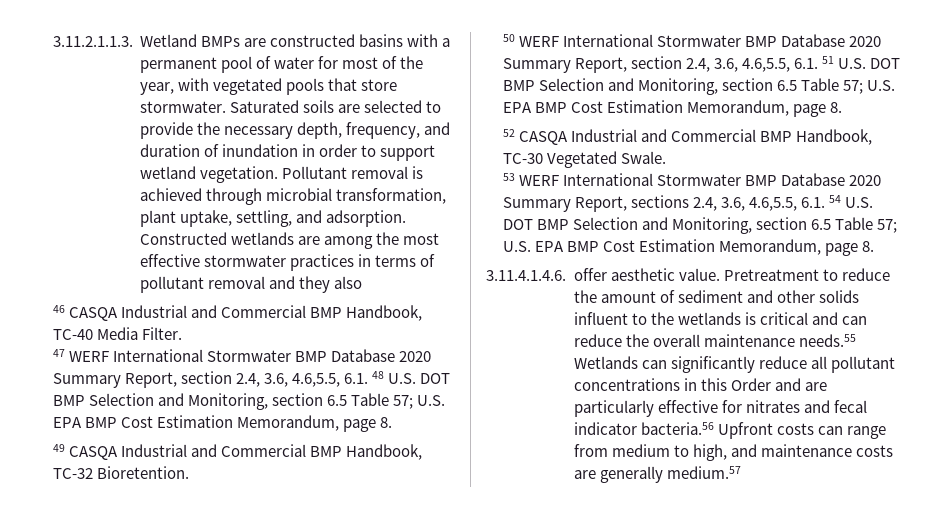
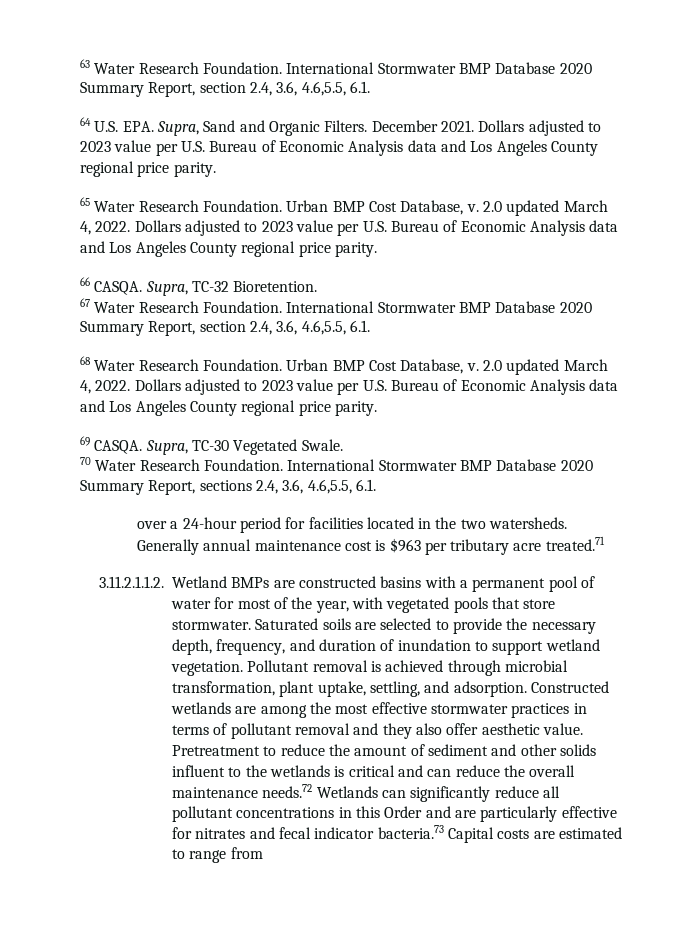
[52,36,133,47] 3.11.2.1.1.3. -> [80,59,592,74] [80,81,370,97] [80,117,601,136] [80,140,598,156] [80,161,216,177] [80,197,608,216] [80,220,619,236] [80,241,377,257] [80,277,318,296] [80,298,592,313] [80,320,370,336] [80,356,608,375] [80,379,619,395] [80,400,377,416] [80,436,343,455] [80,457,593,471] [80,479,376,495] [136,517,568,533] [136,536,605,555] [98,576,164,588] 63 Water Research Foundation. International Stormwater BMP Database 2020 Summary Report, section 2.4, 3.6, 4.6,5.5, 6.1. // 64 U.S. EPA. Supra, Sand and Organic Filters. December 2021. Dollars adjusted to 2023 value per U.S. Bureau of Economic Analysis data and Los Angeles County regional price parity. // 65 Water Research Foundation. Urban BMP Cost Database, v. 2.0 updated March 4, 2022. Dollars adjusted to 2023 value per U.S. Bureau of Economic Analysis data and Los Angeles County regional price parity. // 66 CASQA. Supra, TC-32 Bioretention. // 67 Water Research Foundation. International Stormwater BMP Database 2020 Summary Report, section 2.4, 3.6, 4.6,5.5, 6.1. // 68 Water Research Foundation. Urban BMP Cost Database, v. 2.0 updated March 4, 2022. Dollars adjusted to 2023 value per U.S. Bureau of Economic Analysis data and Los Angeles County regional price parity. // 69 CASQA. Supra, TC-30 Vegetated Swale. // 70 Water Research Foundation. International Stormwater BMP Database 2020 Summary Report, sections 2.4, 3.6, 4.6,5.5, 6.1. // over a 24-hour period for facilities located in the two watersheds. Generally annual maintenance cost is $963 per tributary acre treated.71 // 3.11.2.1.1.2.
[302,144,358,157] in order -> (471, 645) none
[52,305,422,321] [52,327,182,340] [52,349,431,362] [52,371,451,388] [52,393,446,410] [52,415,392,432] [52,444,422,460] [52,466,189,479] [502,34,881,47] [502,56,901,73] [502,78,896,95] [502,100,842,117] [502,129,872,145] [502,151,666,168] [502,173,881,186] [502,195,874,212] [502,217,898,234] [502,239,874,256] [486,270,566,281] // 46 CASQA Industrial and Commercial BMP Handbook, TC-40 Media Filter. // 47 WERF International Stormwater BMP Database 2020 Summary Report, section 2.4, 3.6, 4.6,5.5, 6.1. 48 U.S. DOT BMP Selection and Monitoring, section 6.5 Table 57; U.S. EPA BMP Cost Estimation Memorandum, page 8. // 49 CASQA Industrial and Commercial BMP Handbook, TC-32 Bioretention. // 50 WERF International Stormwater BMP Database 2020 Summary Report, section 2.4, 3.6, 4.6,5.5, 6.1. 51 U.S. DOT BMP Selection and Monitoring, section 6.5 Table 57; U.S. EPA BMP Cost Estimation Memorandum, page 8. // 52 CASQA Industrial and Commercial BMP Handbook, TC-30 Vegetated Swale. // 53 WERF International Stormwater BMP Database 2020 Summary Report, sections 2.4, 3.6, 4.6,5.5, 6.1. 54 U.S. DOT BMP Selection and Monitoring, section 6.5 Table 57; U.S. EPA BMP Cost Estimation Memorandum, page 8. // 3.11.4.1.4.6. -> (442, 729) none
[798,334,856,347] needs.55 -> [262,784,313,798] needs.72
[640,422,886,439] [573,444,893,461] [573,466,741,483] bacteria.56 Upfront costs can range from medium to high, and maintenance costs are generally medium.57 -> [377,825,622,843] [171,847,263,863] bacteria.73 Capital costs are estimated to range from

